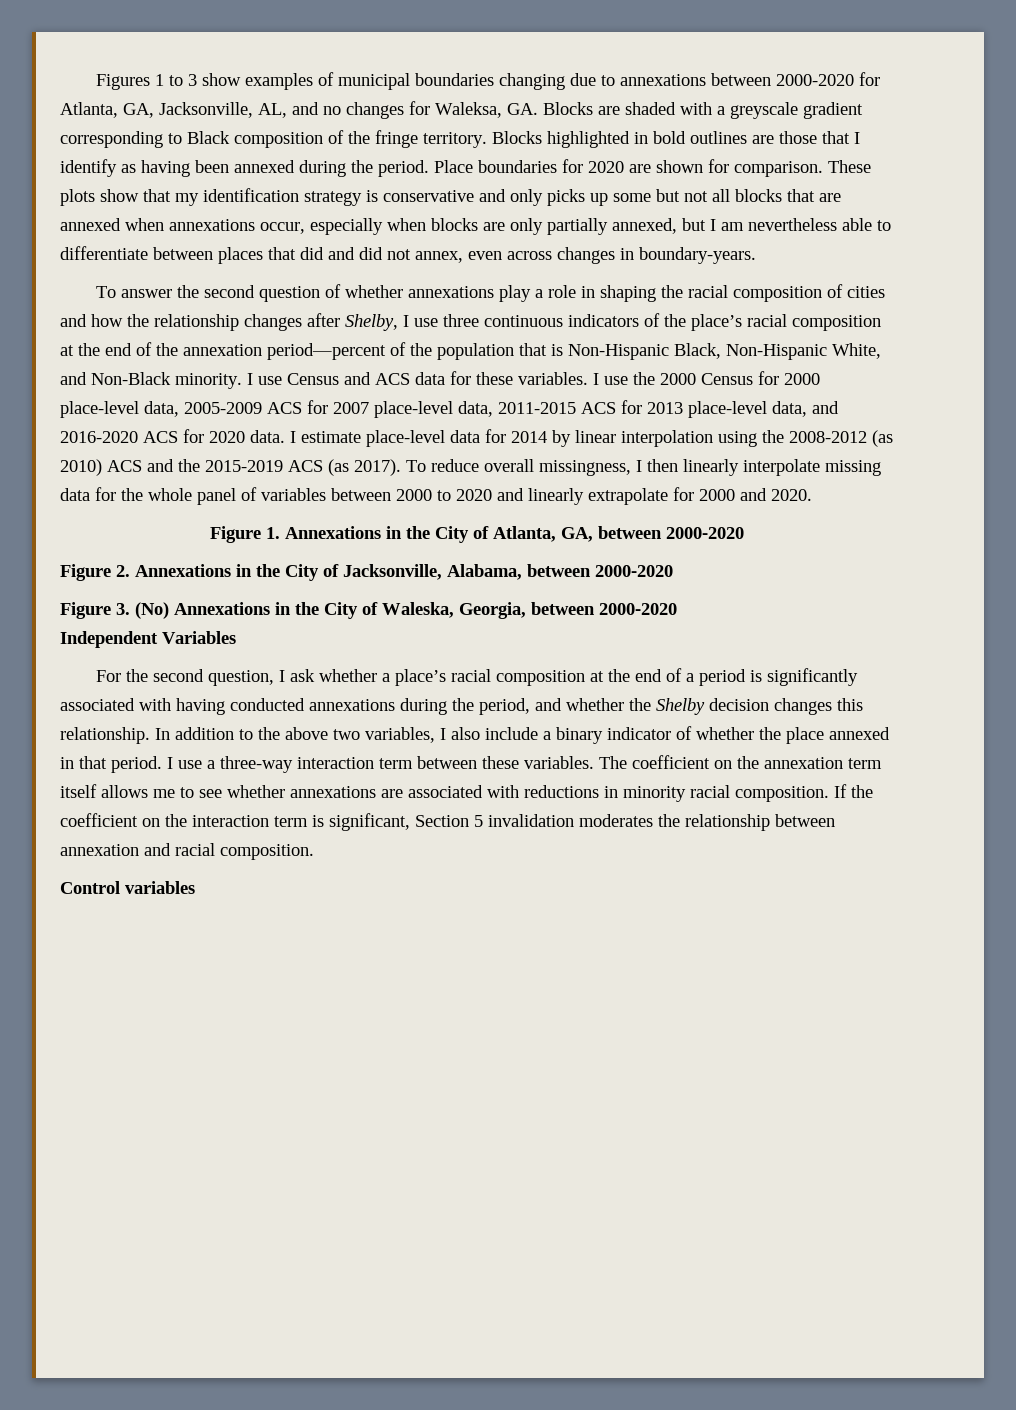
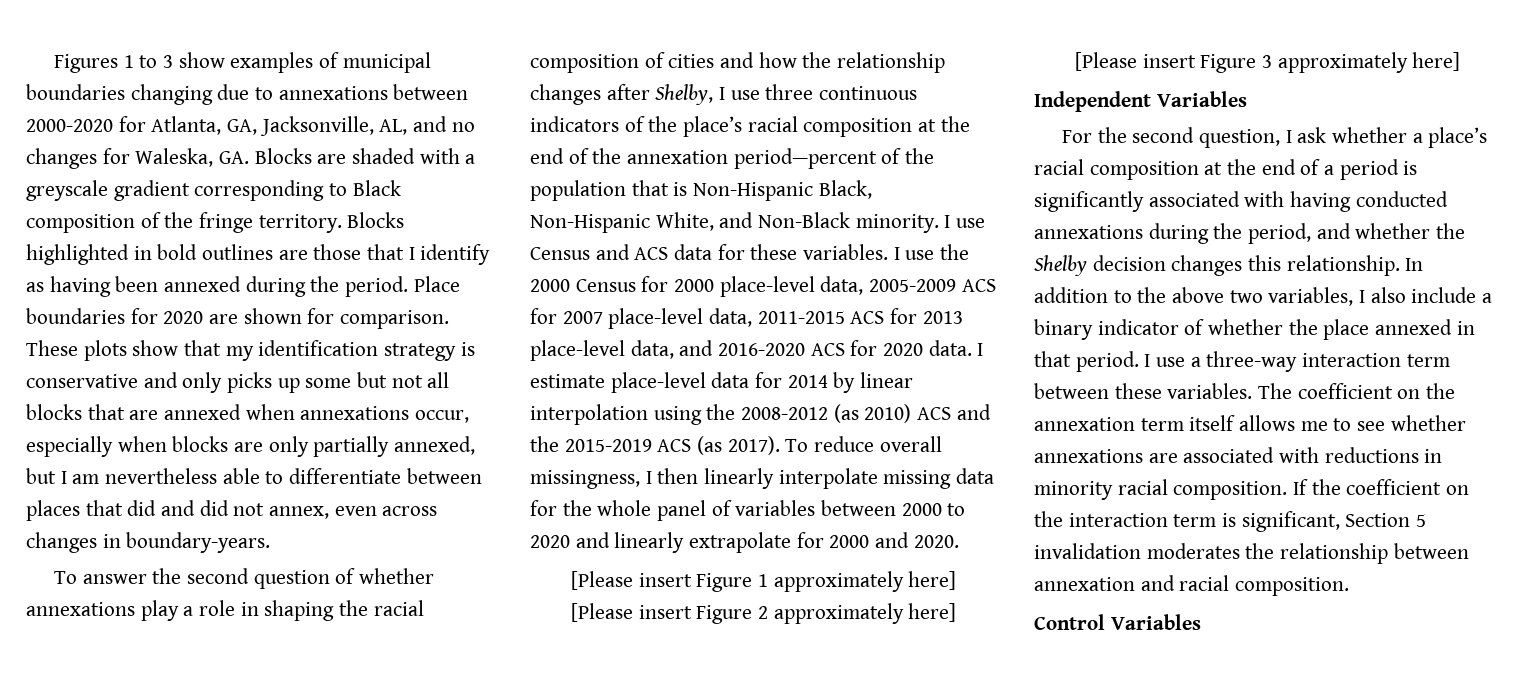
[435,102,502,118] Waleksa, -> [135,148,214,167] Waleska,
[209,526,744,543] [60,564,673,581] [60,602,677,619] Figure 1. Annexations in the City of Atlanta, GA, between 2000-2020 // Figure 2. Annexations in the City of Jacksonville, Alabama, between 2000-2020 // Figure 3. (No) Annexations in the City of Waleska, Georgia, between 2000-2020 -> [570,571,957,592] [570,603,957,624] [1074,52,1461,73] [Please insert Figure 1 approximately here] // [Please insert Figure 2 approximately here] // [Please insert Figure 3 approximately here]
[125,881,195,894] variables -> [1110,614,1201,630] Variables

